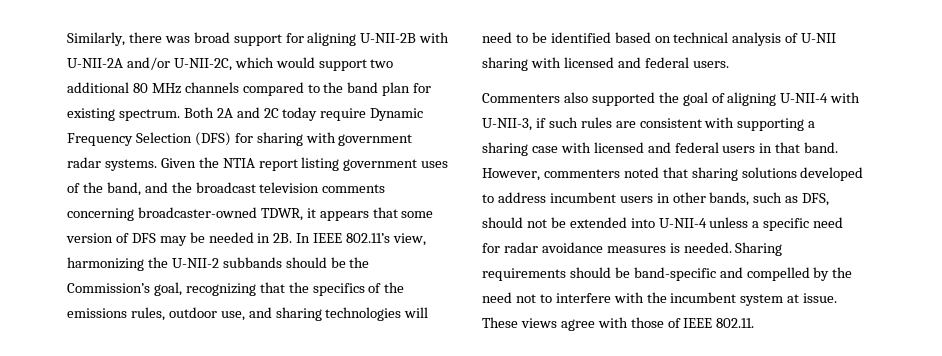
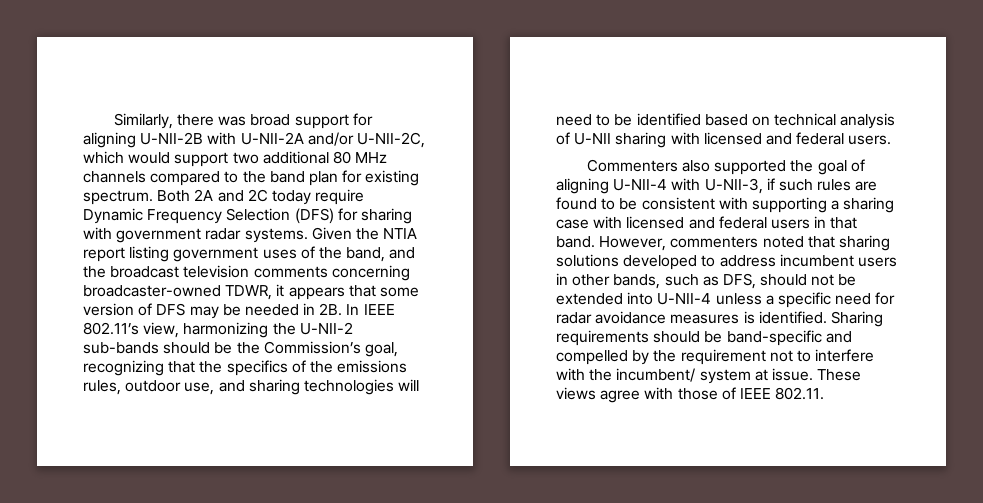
[222,257,282,268] subbands -> [83,342,159,354] sub-bands
(636, 124) none -> [556,197,638,210] found to be
[683,242,732,253] needed. -> [758,311,827,324] identified.
[482,292,512,303] need -> [680,349,766,365] requirement
[670,292,737,303] incumbent -> [616,368,696,382] incumbent/

